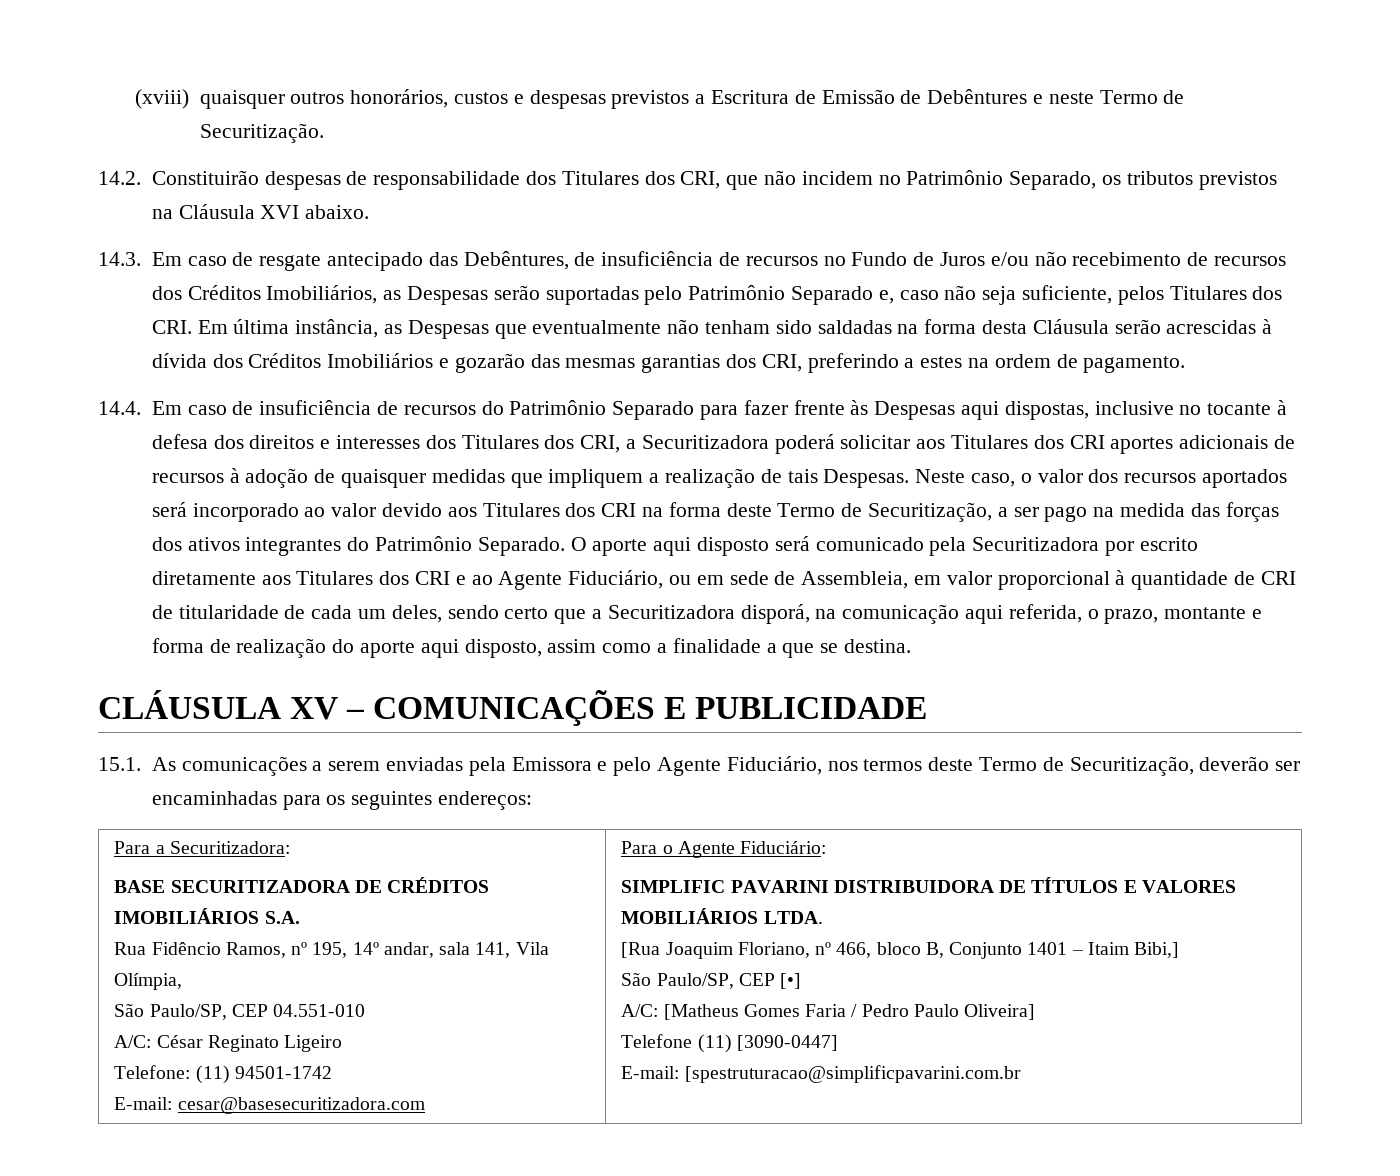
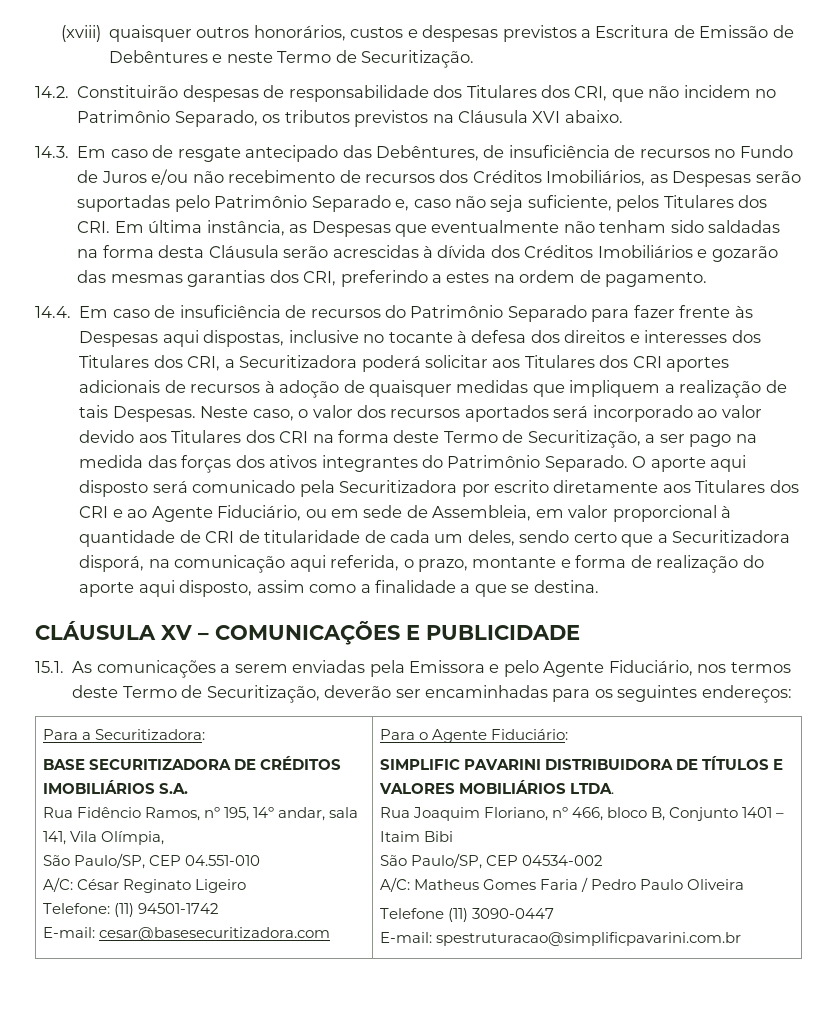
[621,942,661,958] [Rua -> [379,807,410,818] Rua
[1134,942,1180,958] [621,973,802,989] [621,1004,739,1020] Bibi,] // São Paulo/SP, CEP [•] // A/C: [Matheus -> [423,831,453,842] [379,853,603,869] [379,877,479,892] Bibi // São Paulo/SP, CEP 04534-002 // A/C: Matheus
[964,1004,1036,1020] Oliveira] -> [687,879,745,890] Oliveira
[736,1035,838,1051] [621,1065,1021,1083] [3090-0447] // E-mail: [spestruturacao@simplificpavarini.com.br -> [471,908,554,919] [379,932,741,946] 3090-0447 // E-mail: spestruturacao@simplificpavarini.com.br

